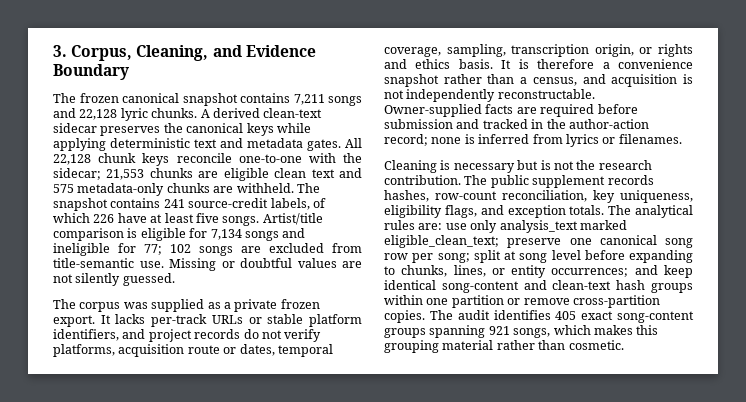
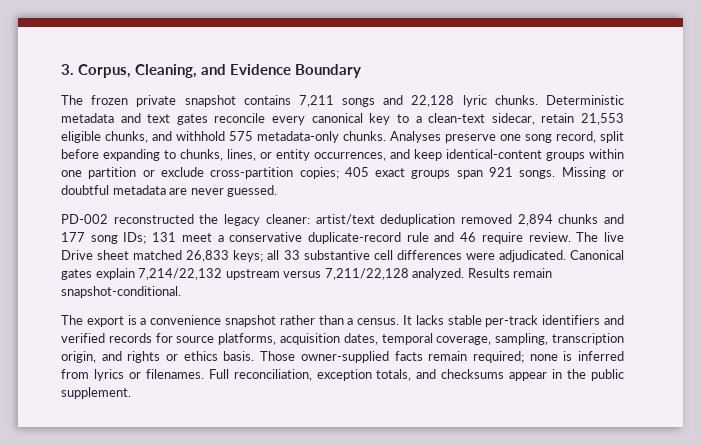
[122,93,179,103] canonical -> [136,95,177,107] private
[200,108,323,118] [53,123,311,136] [53,138,362,151] [53,153,362,166] [53,168,362,181] [53,183,320,196] [53,198,326,211] [53,213,323,226] [53,228,306,241] [53,243,362,256] [53,258,362,271] [53,273,175,286] [53,299,320,312] [53,314,362,327] [53,329,322,342] [53,344,237,357] A derived clean-text sidecar preserves the canonical keys while applying deterministic text and metadata gates. All 22,128 chunk keys reconcile one-to-one with the sidecar; 21,553 chunks are eligible clean text and 575 metadata-only chunks are withheld. The snapshot contains 241 source-credit labels, of which 226 have at least five songs. Artist/title comparison is eligible for 7,134 songs and ineligible for 77; 102 songs are excluded from title-semantic use. Missing or doubtful values are not silently guessed. // The corpus was supplied as a private frozen export. It lacks per-track URLs or stable platform identifiers, and project records do not verify platforms, acquisition route or -> [546,95,624,105] [61,113,625,125] [61,131,624,143] [61,149,624,161] [61,167,625,179] [61,185,278,197] [61,214,624,226] [61,232,624,244] [61,250,624,262] [61,268,553,280] [61,286,181,298] [61,315,624,327] [61,333,340,345] Deterministic metadata and text gates reconcile every canonical key to a clean-text sidecar, retain 21,553 eligible chunks, and withhold 575 metadata-only chunks. Analyses preserve one song record, split before expanding to chunks, lines, or entity occurrences, and keep identical-content groups within one partition or exclude cross-partition copies; 405 exact groups span 921 songs. Missing or doubtful metadata are never guessed. // PD-002 reconstructed the legacy cleaner: artist/text deduplication removed 2,894 chunks and 177 song IDs; 131 meet a conservative duplicate-record rule and 46 require review. The live Drive sheet matched 26,833 keys; all 33 substantive cell differences were adjudicated. Canonical gates explain 7,214/22,132 upstream versus 7,211/22,128 analyzed. Results remain snapshot-conditional. // The export is a convenience snapshot rather than a census. It lacks stable per-track identifiers and verified records for source platforms, acquisition
[639,44,693,57] [384,59,693,69] [384,74,693,87] [384,89,595,102] [384,104,638,117] [384,119,649,129] [384,134,428,146] or rights and ethics basis. It is therefore a convenience snapshot rather than a census, and acquisition is not independently reconstructable. Owner-supplied facts are required before submission and tracked in the author-action record; -> [101,351,524,363] and rights or ethics basis. Those owner-supplied facts remain required;
[384,160,652,173] [384,175,654,188] [384,190,693,203] [384,205,693,218] [384,220,627,233] [384,235,693,248] [384,250,693,263] [384,265,693,278] [384,280,693,293] [384,295,660,308] [384,310,694,323] [384,325,659,338] [384,340,624,353] // Cleaning is necessary but is not the research contribution. The public supplement records hashes, row-count reconciliation, key uniqueness, eligibility flags, and exception totals. The analytical rules are: use only analysis_text marked eligible_clean_text; preserve one canonical song row per song; split at song level before expanding to chunks, lines, or entity occurrences; and keep identical song-content and clean-text hash groups within one partition or remove cross-partition copies. The audit identifies 405 exact song-content groups spanning 921 songs, which makes this grouping material rather than cosmetic. -> [208,369,624,381] [61,387,131,399] Full reconciliation, exception totals, and checksums appear in the public supplement.

